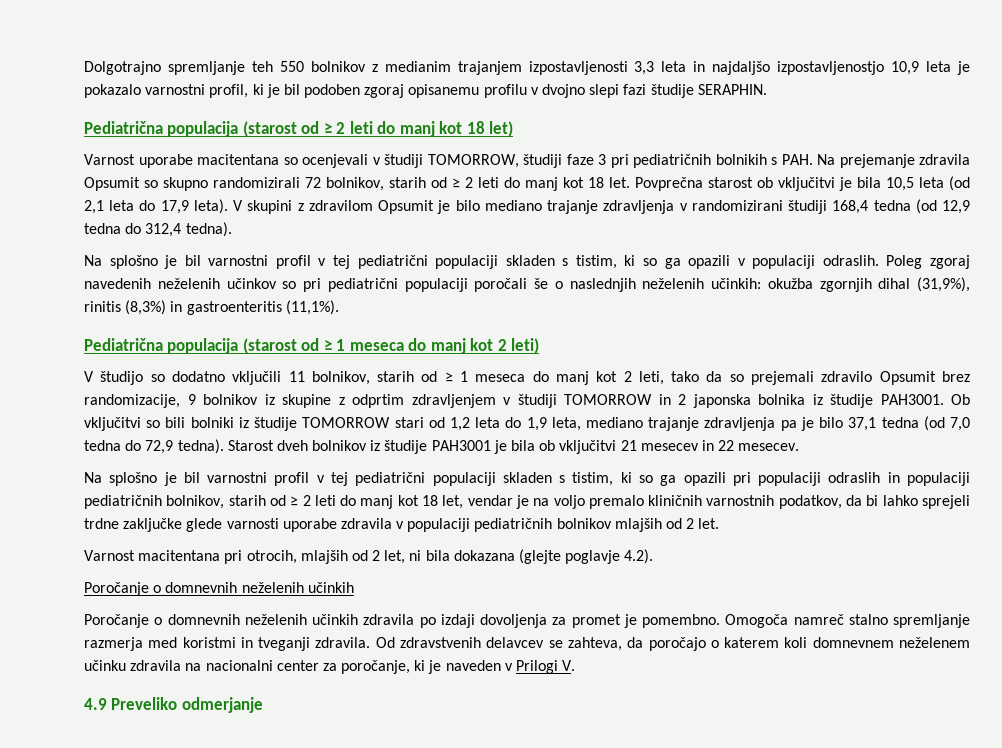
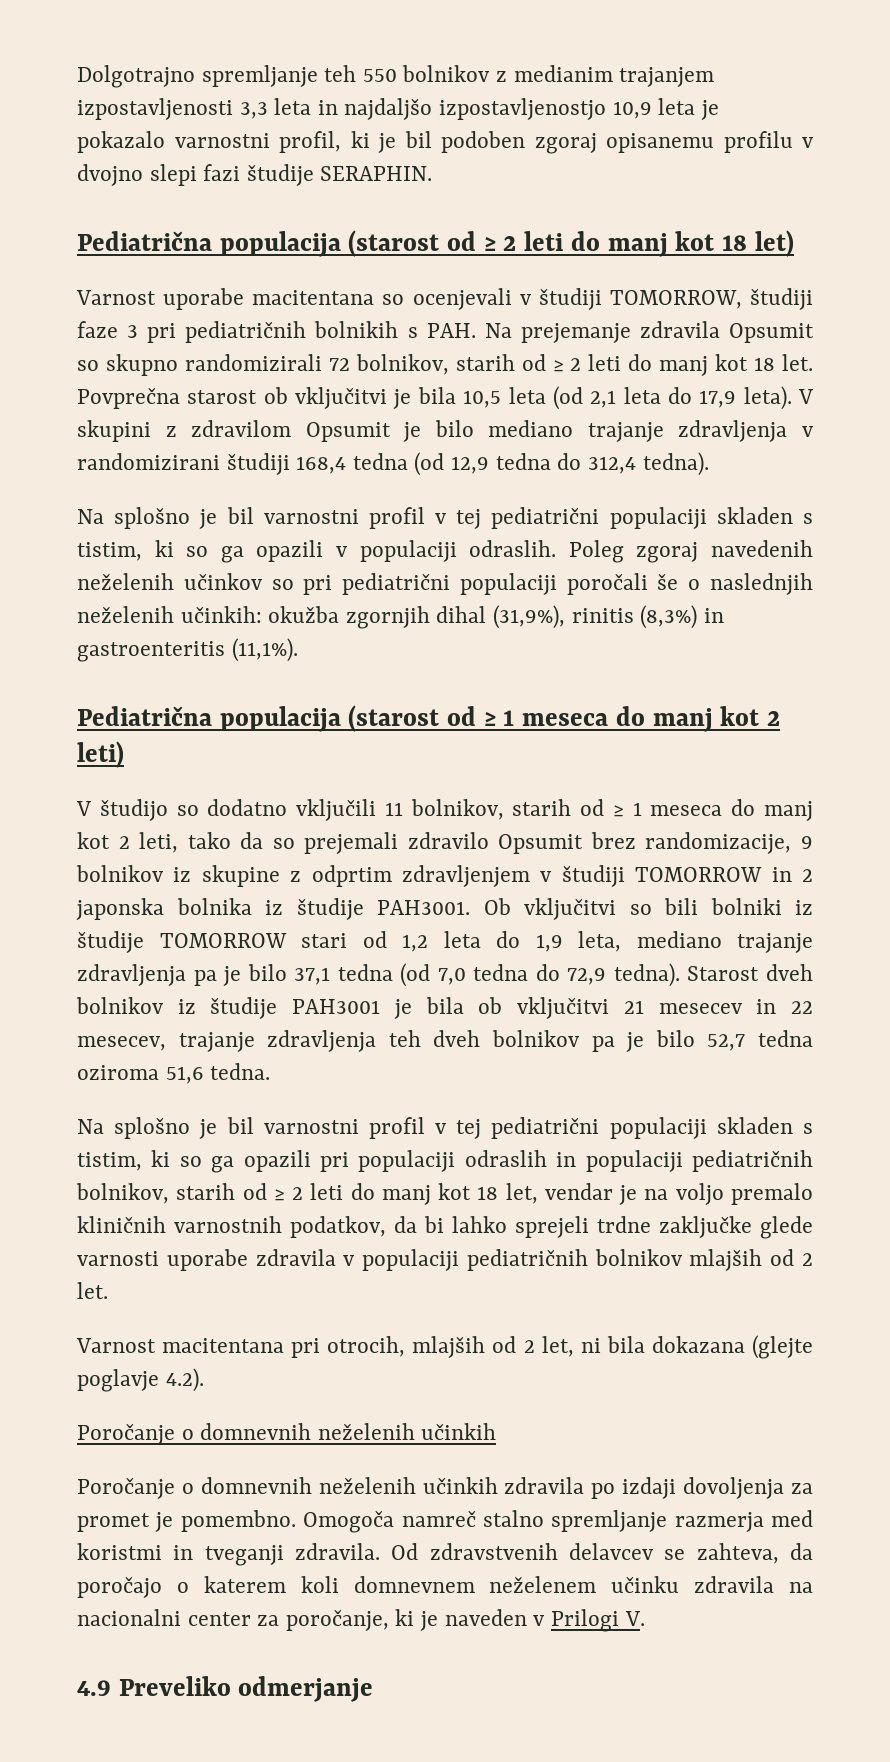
[738,443,800,451] mesecev. -> [77,1030,814,1052] [77,1063,271,1084] mesecev, trajanje zdravljenja teh dveh bolnikov pa je bilo 52,7 tedna oziroma 51,6 tedna.

